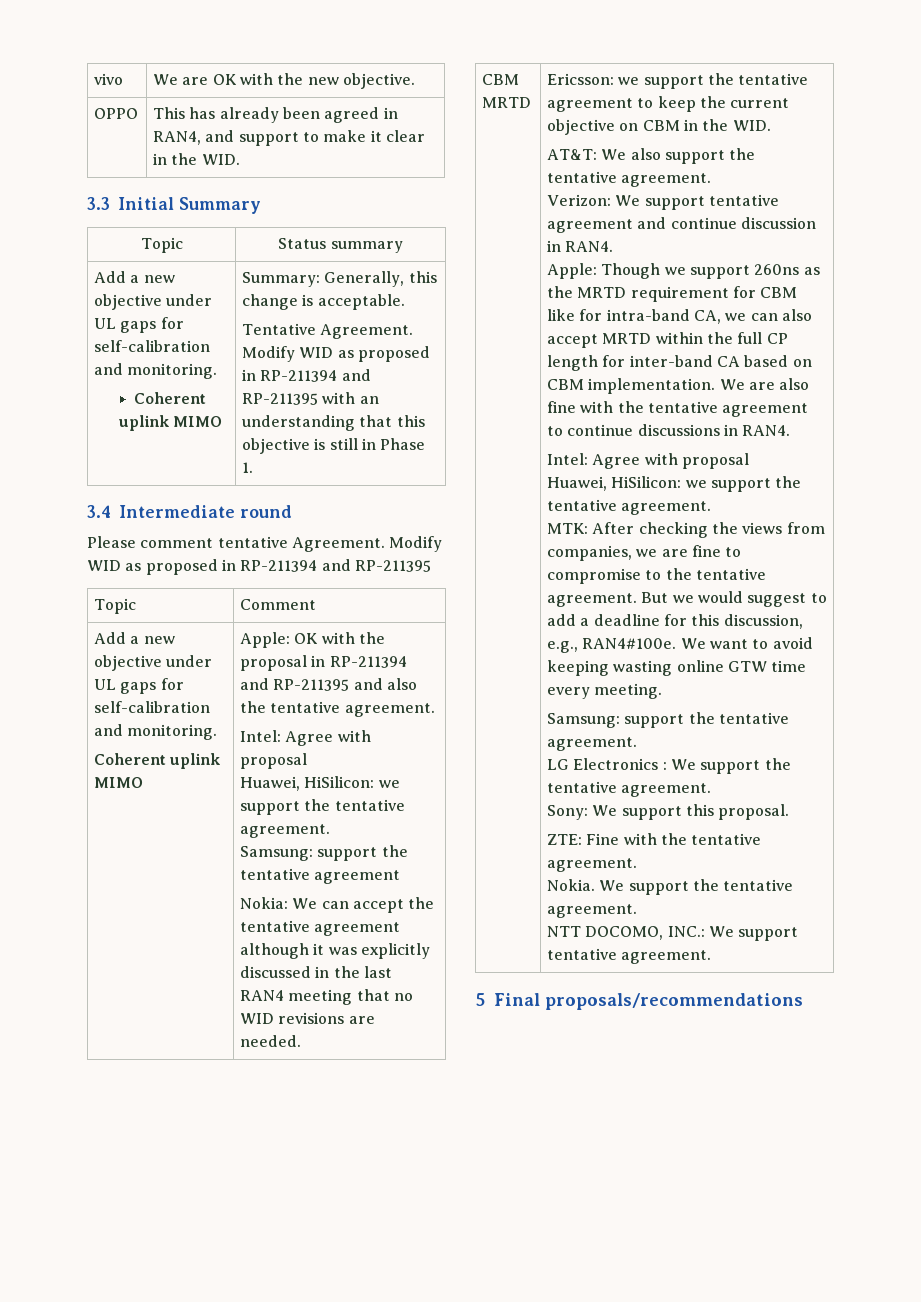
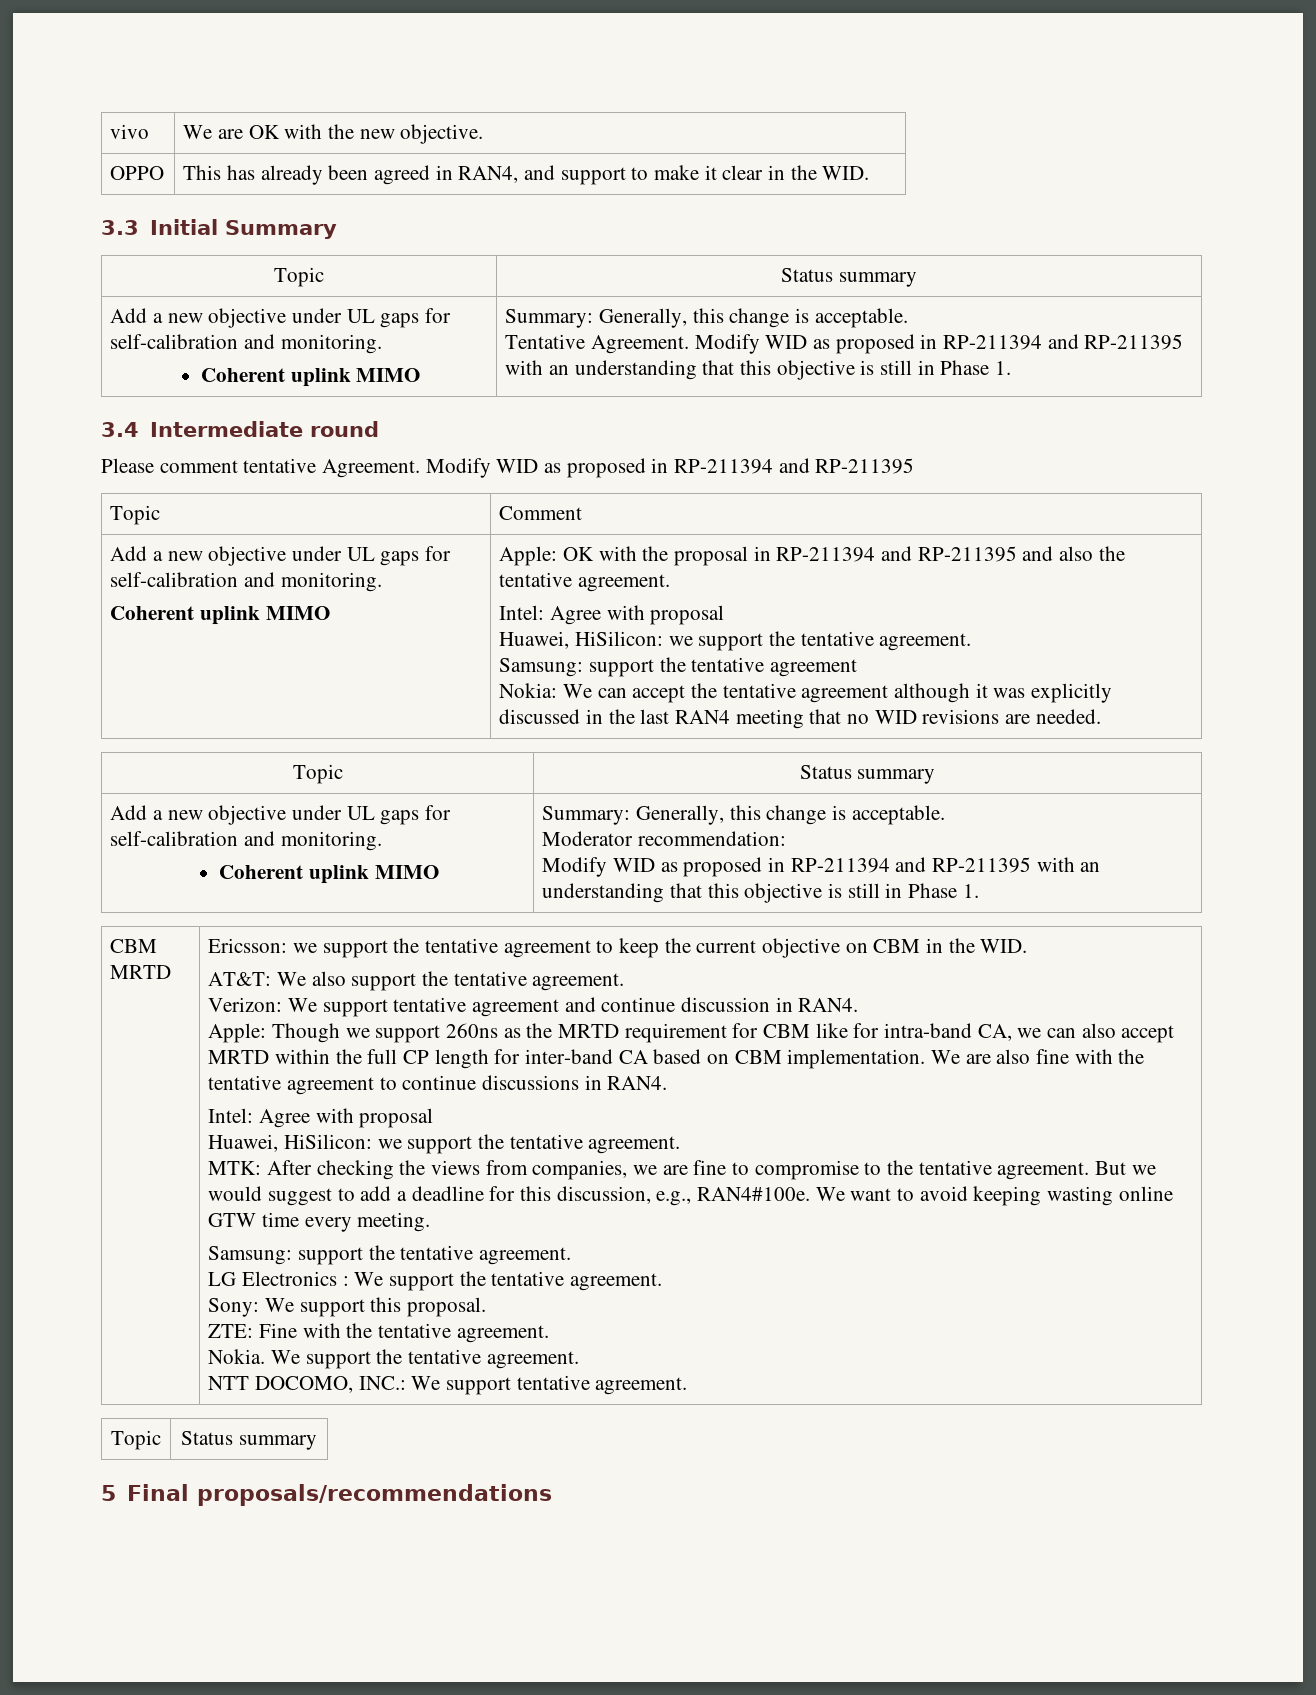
(302, 1041) none -> [292,764,343,784] [799,765,936,784] [110,805,452,825] [110,831,382,851] [219,865,439,884] [542,805,945,825] [542,831,787,846] [542,857,1101,877] [542,883,979,903] // Topic | Status summary // Add a new objective under UL gaps for self-calibration and monitoring. // Coherent uplink MIMO | Summary: Generally, this change is acceptable. // Moderator recommendation: // Modify WID as proposed in RP-211394 and RP-211395 with an understanding that this objective is still in Phase 1.
(712, 957) none -> [111,1430,161,1450] [181,1431,317,1450] // Topic | Status summary

